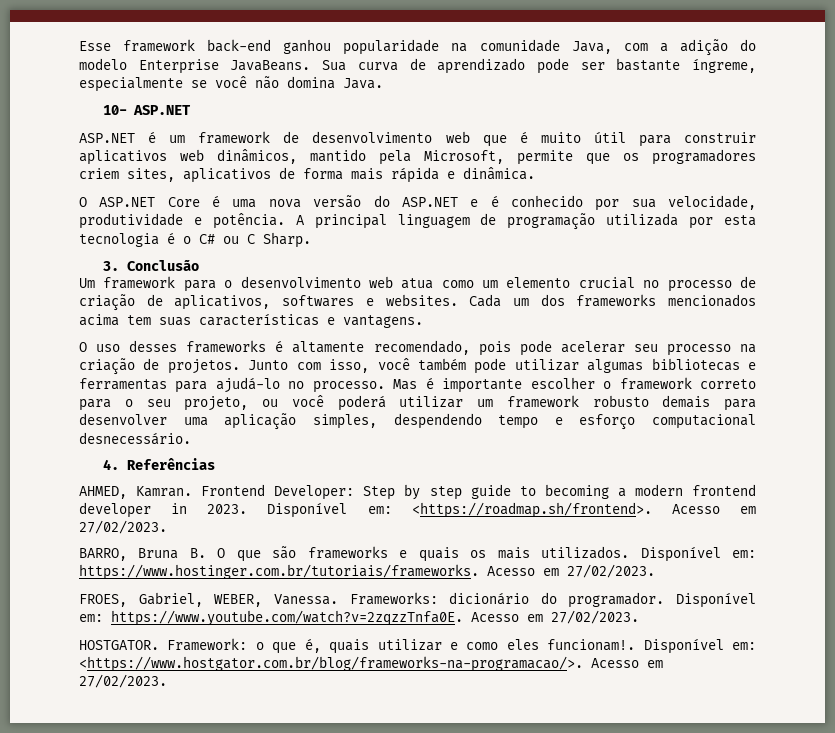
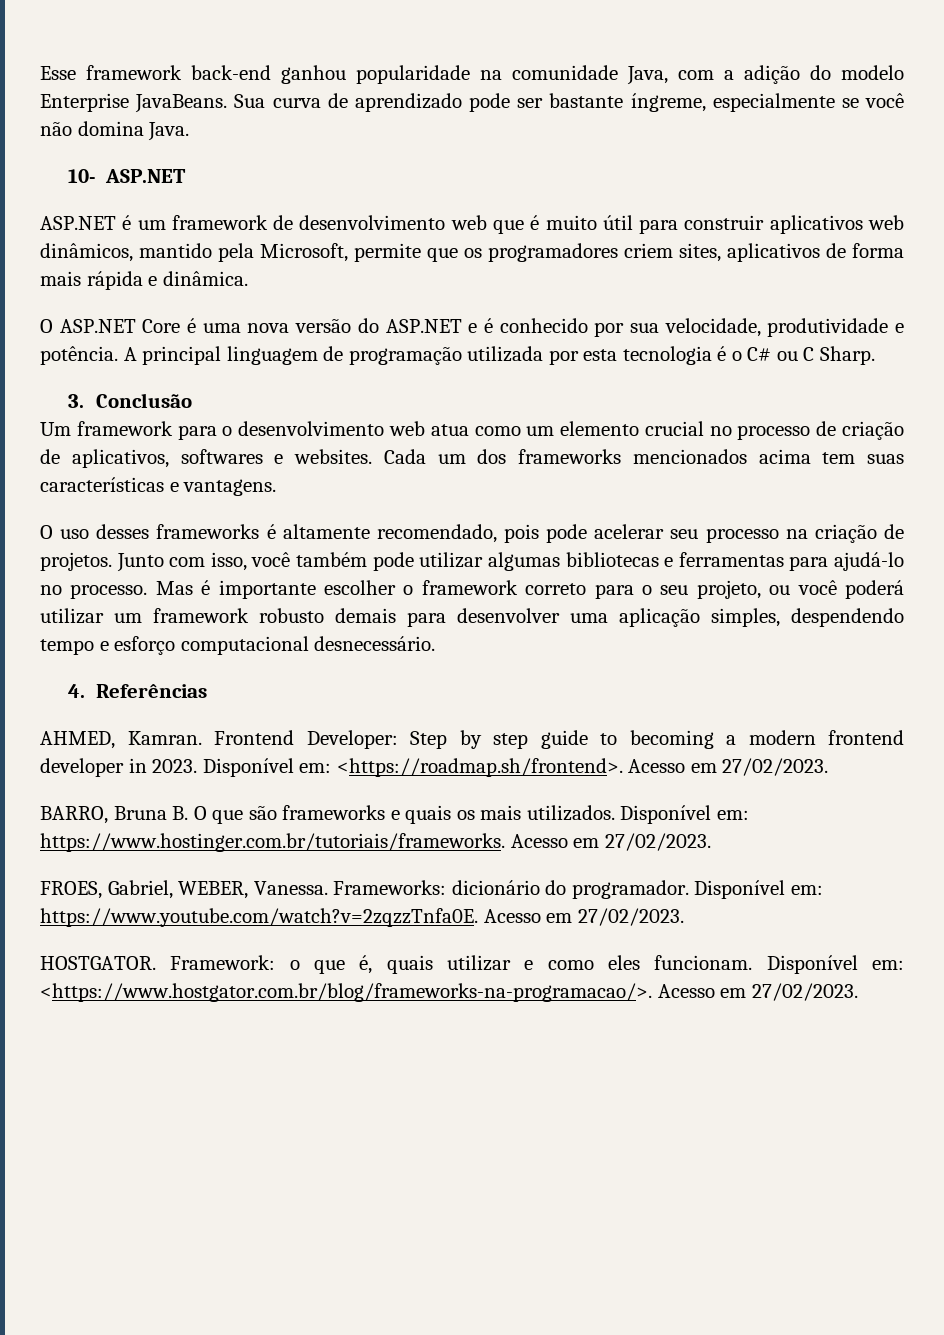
[547,639,636,651] funcionam!. -> [654,955,753,970] funcionam.

